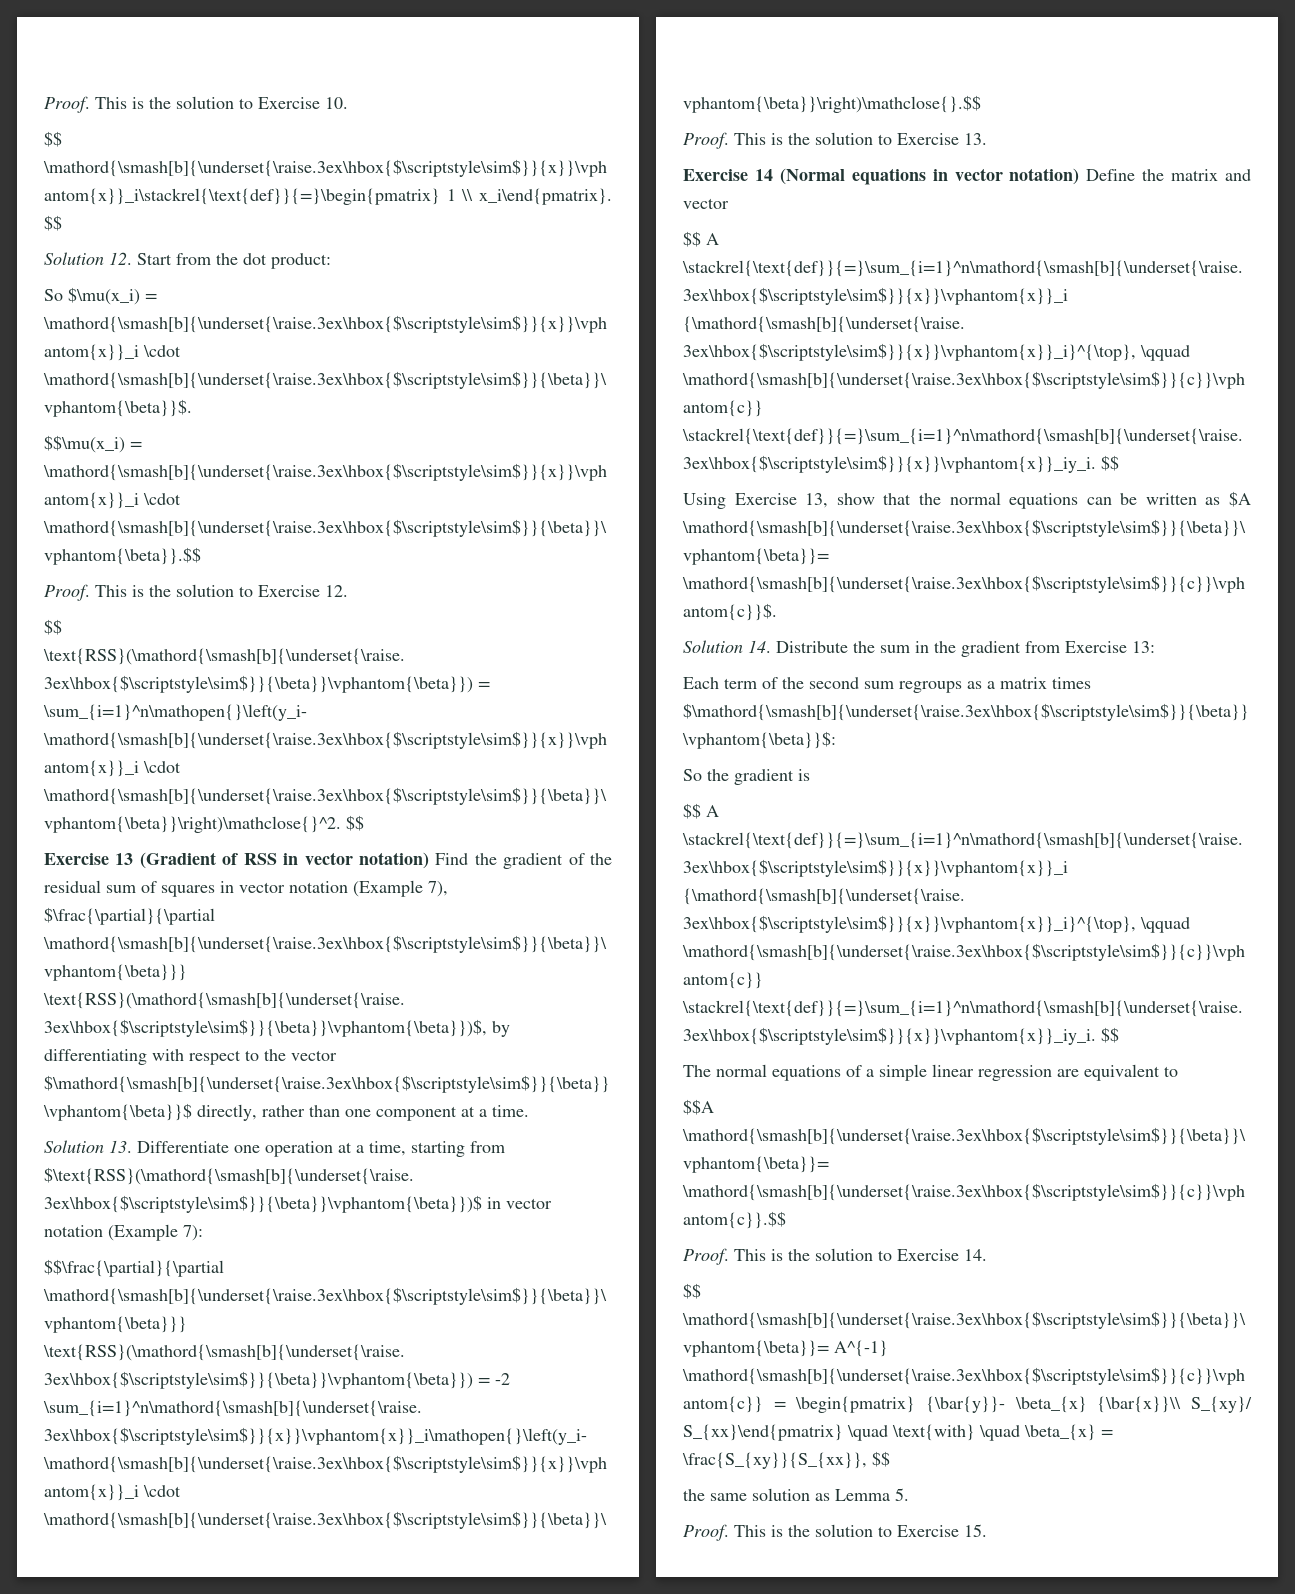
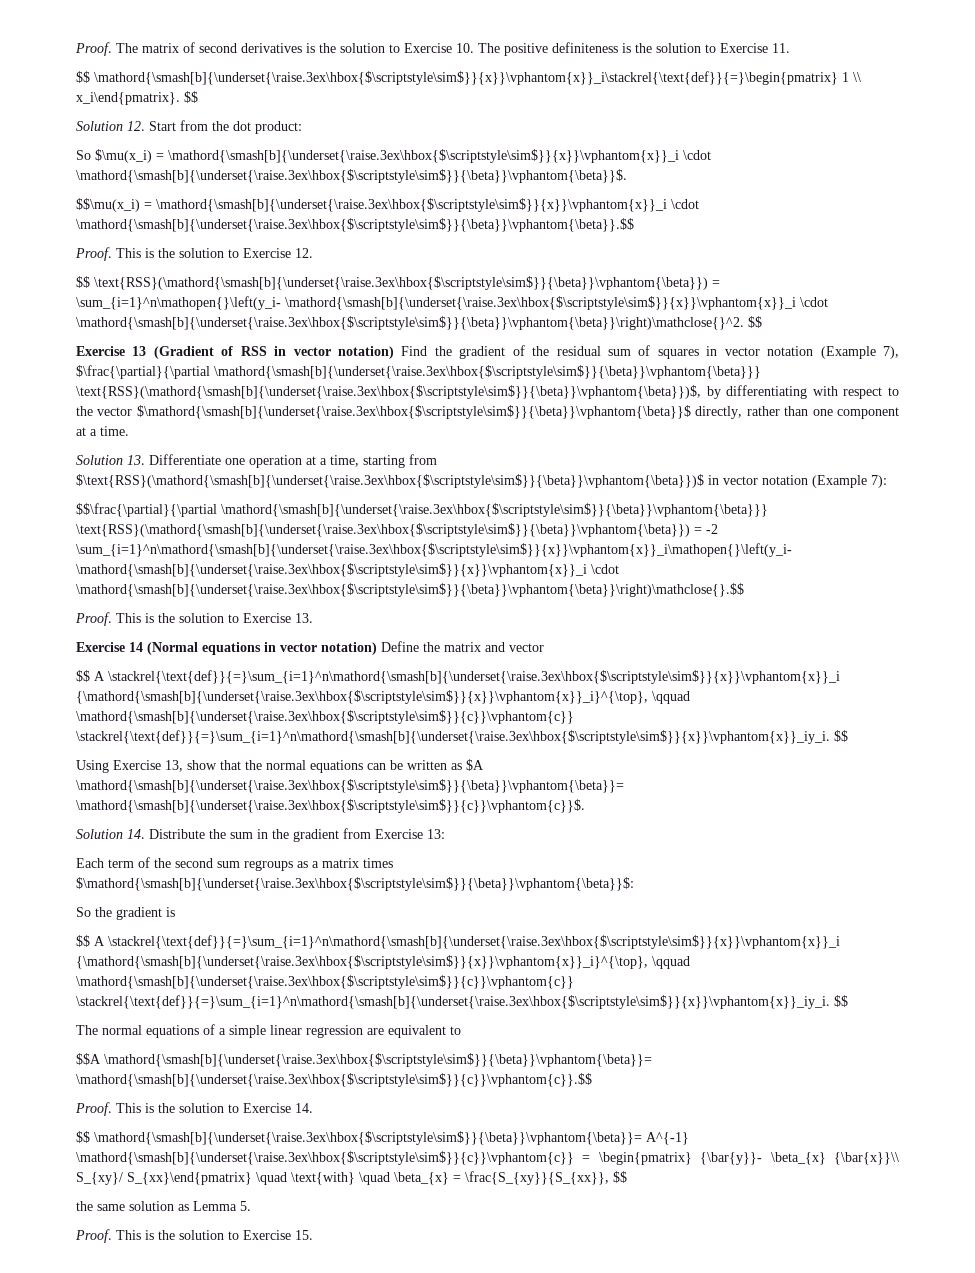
[44,96,127,113] Proof. This -> [75,42,302,56] Proof. The matrix of second derivatives
(348, 103) none -> [478,42,790,56] The positive definiteness is the solution to Exercise 11.

